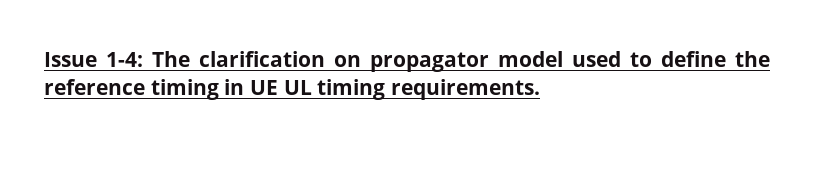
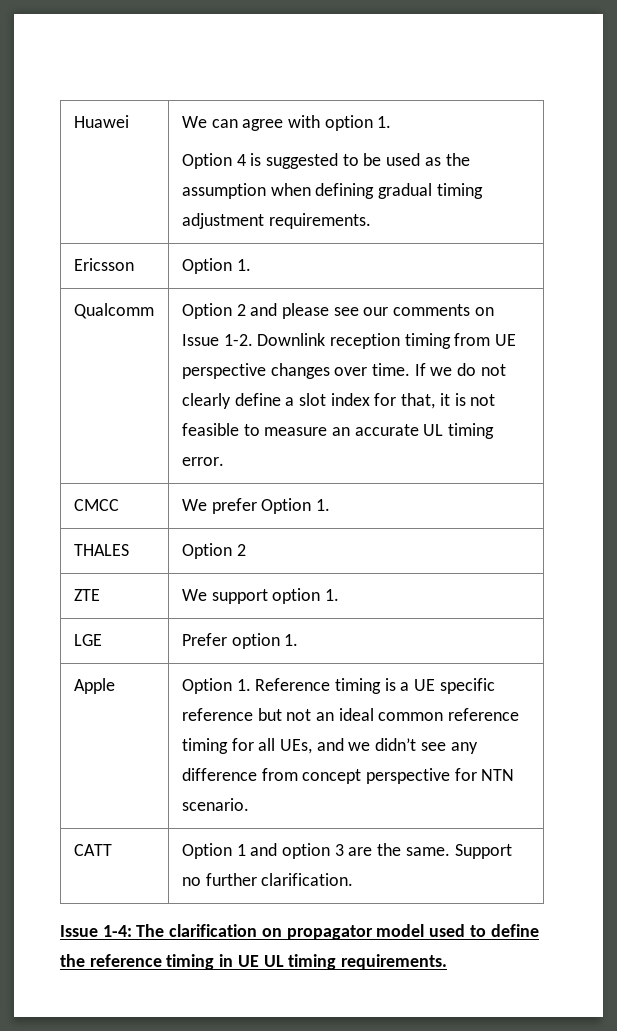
(44, 59) none -> [73,115,129,128] [181,115,392,131] [181,153,470,169] [181,183,483,199] [181,213,371,229] [73,258,134,271] [181,258,251,274] [73,303,154,319] [181,303,494,319] [181,333,517,349] [181,363,506,379] [181,393,496,409] [181,423,495,439] [181,457,224,466] [73,499,119,511] [181,498,330,514] [73,544,129,556] [181,543,246,559] [73,589,100,601] [181,588,339,604] [73,634,102,646] [181,633,299,649] [73,678,115,694] [181,678,495,694] [181,708,520,721] [181,738,478,754] [181,768,515,784] [181,798,249,811] [73,844,112,856] [181,843,512,859] [181,873,354,886] Huawei | We can agree with option 1. // Option 4 is suggested to be used as the assumption when defining gradual timing adjustment requirements. // Ericsson | Option 1. // Qualcomm | Option 2 and please see our comments on Issue 1-2. Downlink reception timing from UE perspective changes over time. If we do not clearly define a slot index for that, it is not feasible to measure an accurate UL timing error. // CMCC | We prefer Option 1. // THALES | Option 2 // ZTE | We support option 1. // LGE | Prefer option 1. // Apple | Option 1. Reference timing is a UE specific reference but not an ideal common reference timing for all UEs, and we didn’t see any difference from concept perspective for NTN scenario. // CATT | Option 1 and option 3 are the same. Support no further clarification. //

